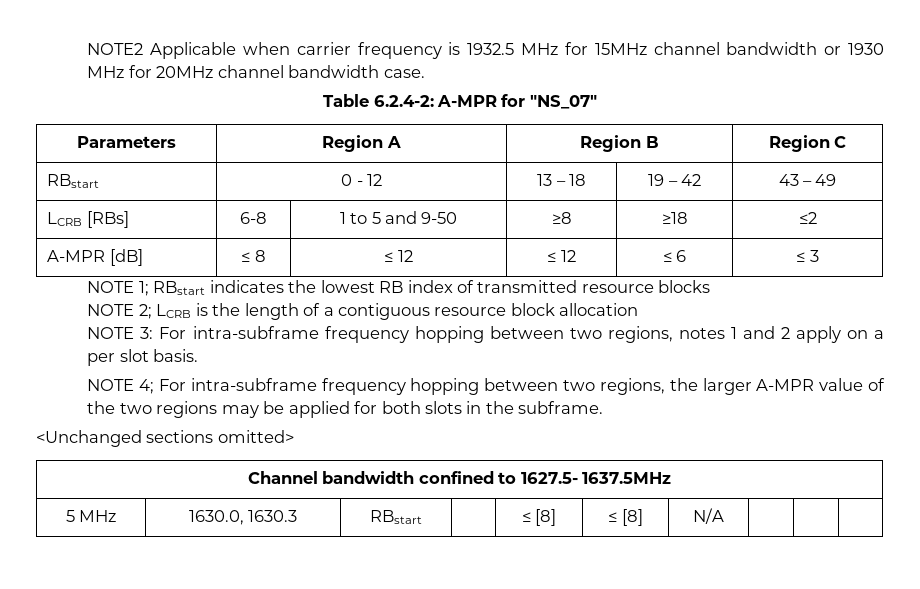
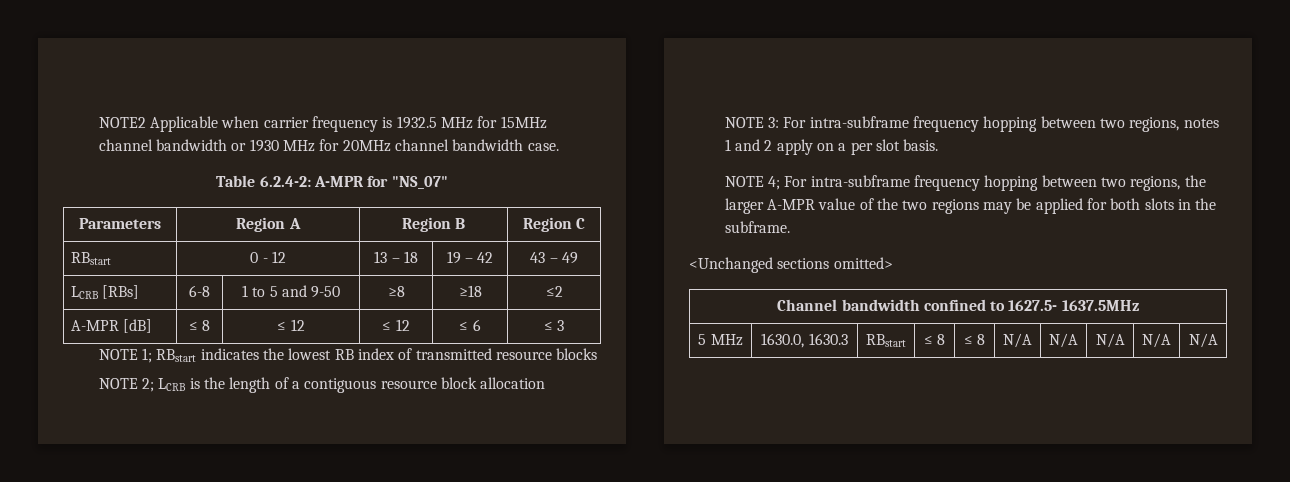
[521,509,557,526] [608,509,643,526] [693,508,724,524] | ≤ [8] | ≤ [8] | N/A | | | -> [923,334,946,345] [963,334,986,345] [1003,333,1032,348] [1049,333,1078,348] [1095,333,1125,348] [1142,333,1171,348] [1188,333,1218,348] ≤ 8 | ≤ 8 | N/A | N/A | N/A | N/A | N/A

